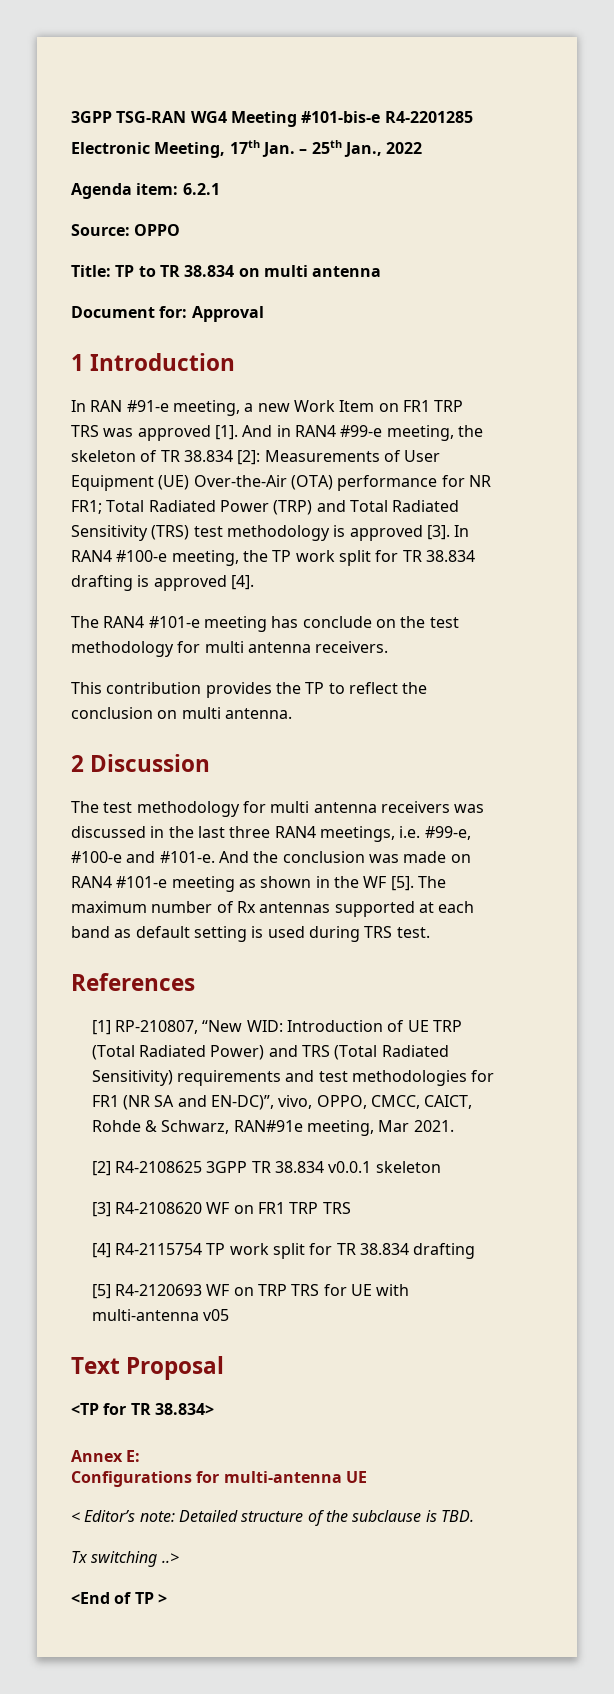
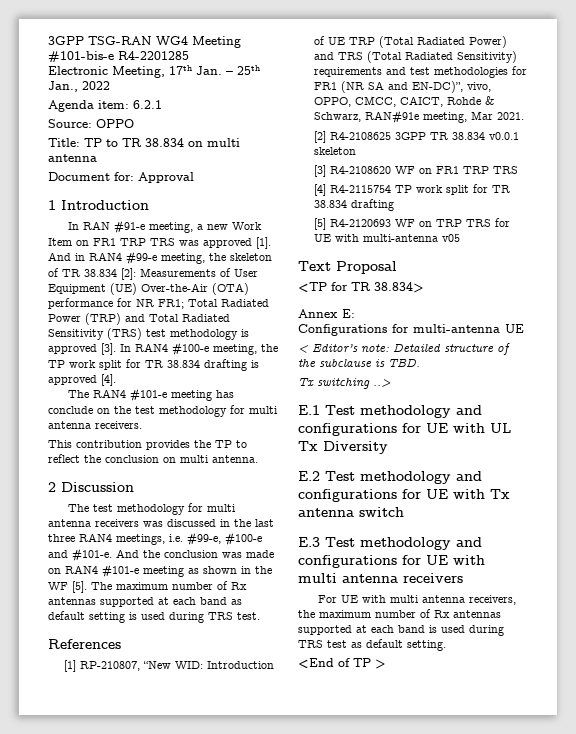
(179, 1558) none -> [298,405,482,418] [298,423,511,436] [298,441,388,454] [298,471,482,484] [298,489,510,502] [298,507,404,517] [298,537,482,550] [298,555,485,568] [298,573,463,583] [318,595,517,605] [298,609,501,618] [298,625,504,636] [298,639,446,651] // E.1 Test methodology and configurations for UE with UL Tx Diversity // E.2 Test methodology and configurations for UE with Tx antenna switch // E.3 Test methodology and configurations for UE with multi antenna receivers // For UE with multi antenna receivers, the maximum number of Rx antennas supported at each band is used during TRS test as default setting.

